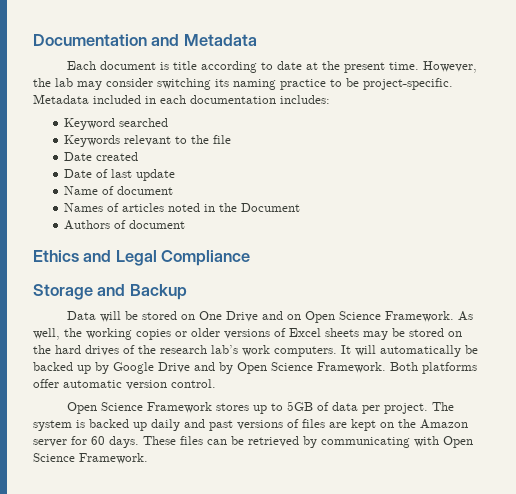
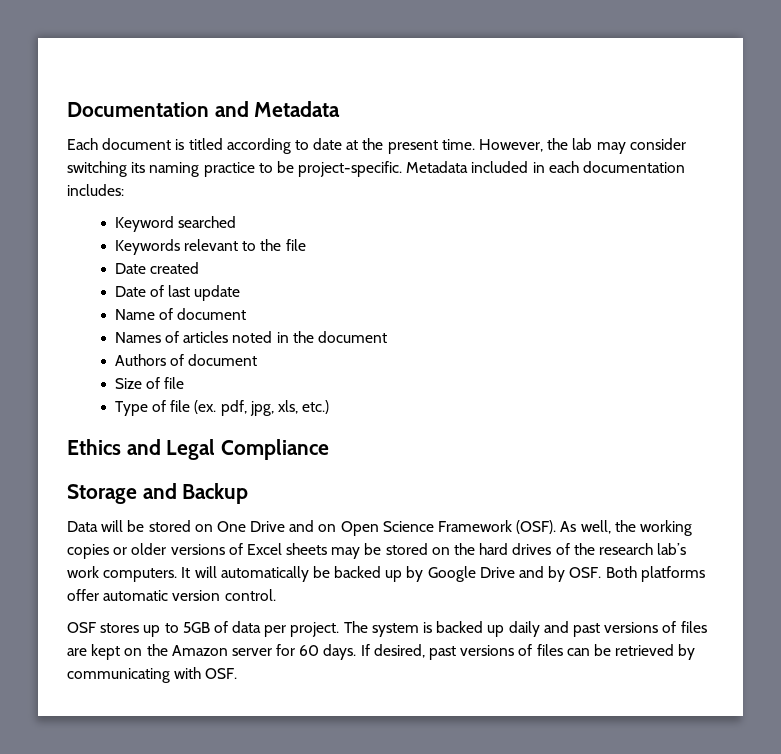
[172,61,197,70] title -> [188,138,223,150] titled
[241,203,301,212] Document -> [318,331,388,343] document
(186, 224) none -> [114,377,185,389] [114,400,330,416] // Size of file // Type of file (ex. pdf, jpg, xls, etc.)
[384,311,454,322] Framework. -> [438,520,557,534] Framework (OSF).
[237,362,386,374] Open Science Framework. -> [569,567,602,578] OSF.
[66,402,212,414] Open Science Framework -> [67,622,96,633] OSF
[143,436,176,445] These -> [360,644,533,660] If desired, past versions of
[443,436,473,448] [33,453,148,464] Open Science Framework. -> [205,668,238,679] OSF.

